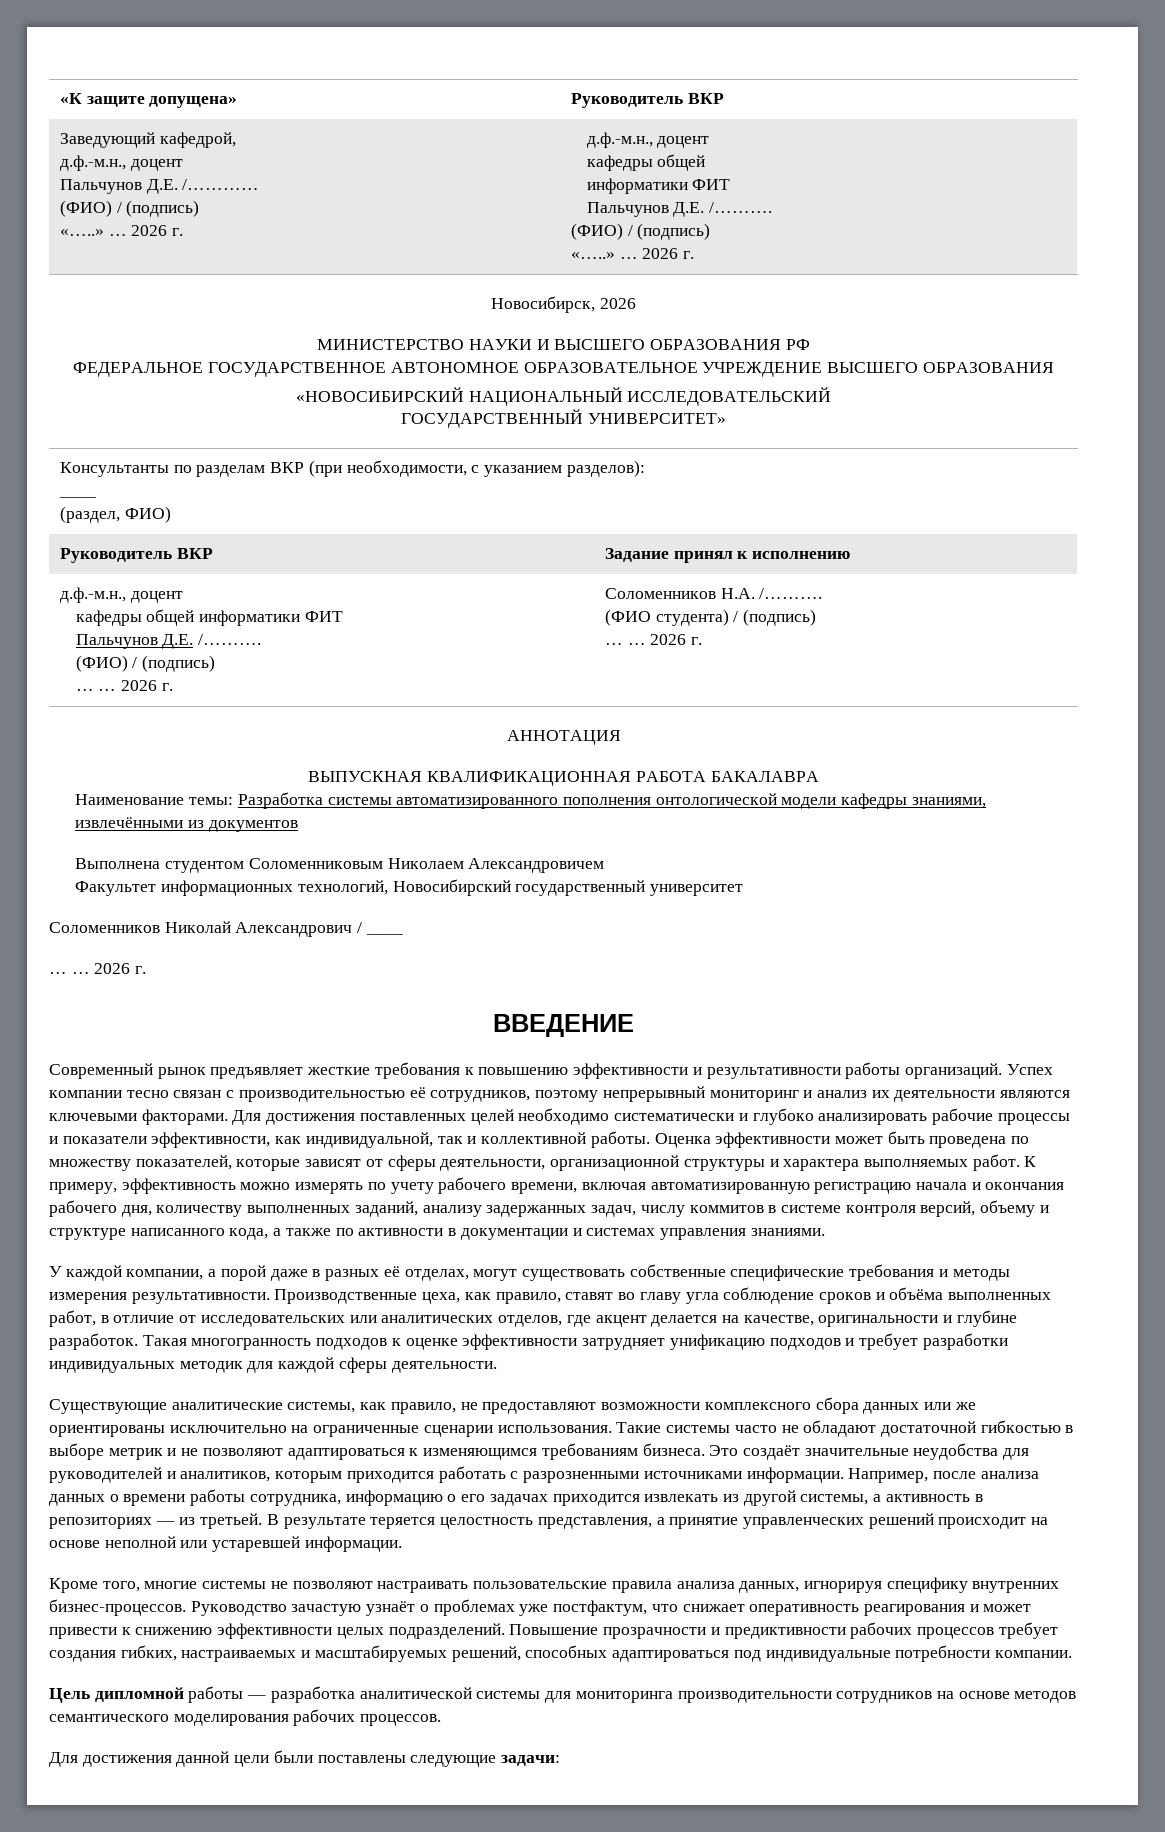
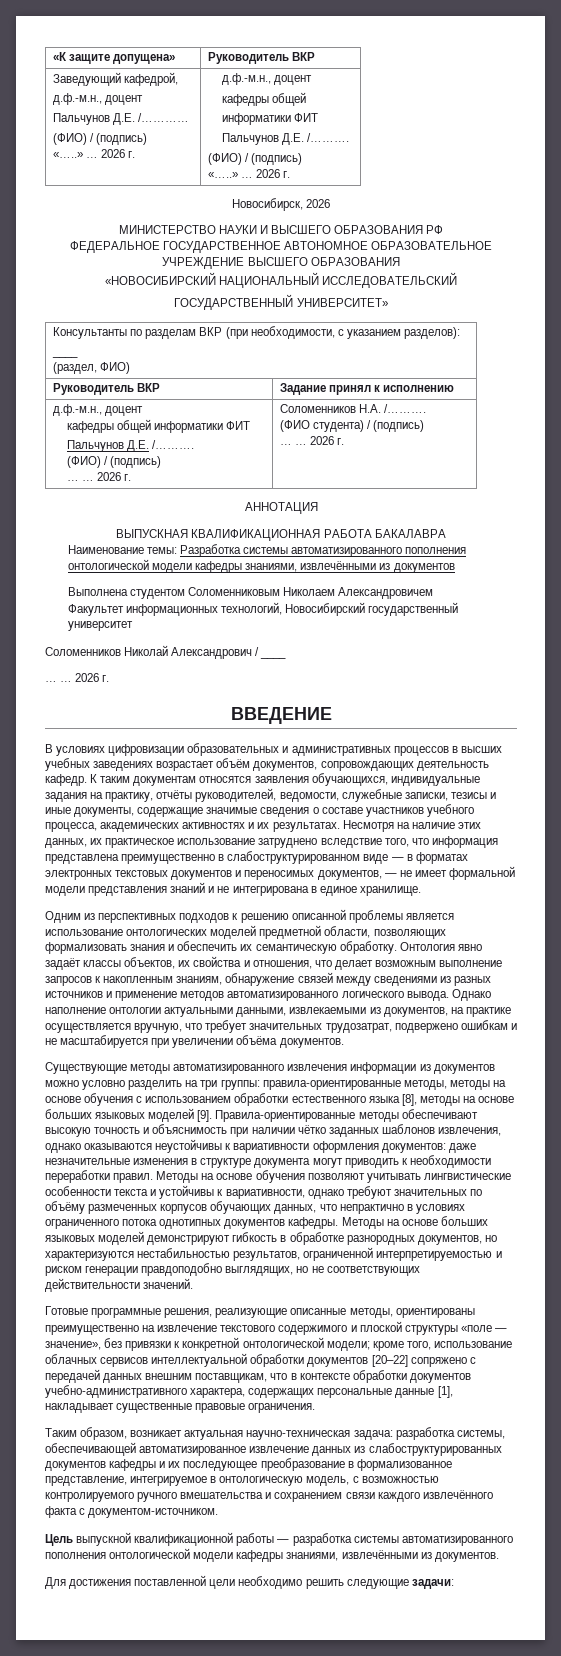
[49,1062,1053,1079] [49,1086,1071,1102] [49,1108,1070,1125] [49,1131,1030,1148] [49,1154,1037,1171] [49,1177,1065,1194] [49,1200,1049,1217] [49,1228,825,1240] [49,1264,1010,1281] [49,1287,1052,1304] [49,1310,1017,1327] [49,1333,1008,1350] [49,1357,497,1373] [49,1397,976,1414] [49,1420,1074,1437] [49,1443,1030,1460] [49,1466,1039,1483] [49,1489,983,1506] [49,1513,1049,1529] [49,1536,402,1552] [49,1577,1060,1593] [49,1599,1032,1616] [49,1622,1058,1639] [49,1645,1072,1662] Современный рынок предъявляет жесткие требования к повышению эффективности и результативности работы организаций. Успех компании тесно связан с производительностью её сотрудников, поэтому непрерывный мониторинг и анализ их деятельности являются ключевыми факторами. Для достижения поставленных целей необходимо систематически и глубоко анализировать рабочие процессы и показатели эффективности, как индивидуальной, так и коллективной работы. Оценка эффективности может быть проведена по множеству показателей, которые зависят от сферы деятельности, организационной структуры и характера выполняемых работ. К примеру, эффективность можно измерять по учету рабочего времени, включая автоматизированную регистрацию начала и окончания рабочего дня, количеству выполненных заданий, анализу задержанных задач, числу коммитов в системе контроля версий, объему и структуре написанного кода, а также по активности в документации и системах управления знаниями. // У каждой компании, а порой даже в разных её отделах, могут существовать собственные специфические требования и методы измерения результативности. Производственные цеха, как правило, ставят во главу угла соблюдение сроков и объёма выполненных работ, в отличие от исследовательских или аналитических отделов, где акцент делается на качестве, оригинальности и глубине разработок. Такая многогранность подходов к оценке эффективности затрудняет унификацию подходов и требует разработки индивидуальных методик для каждой сферы деятельности. // Существующие аналитические системы, как правило, не предоставляют возможности комплексного сбора данных или же ориентированы исключительно на ограниченные сценарии использования. Такие системы часто не обладают достаточной гибкостью в выборе метрик и не позволяют адаптироваться к изменяющимся требованиям бизнеса. Это создаёт значительные неудобства для руководителей и аналитиков, которым приходится работать с разрозненными источниками информации. Например, после анализа данных о времени работы сотрудника, информацию о его задачах приходится извлекать из другой системы, а активность в репозиториях — из третьей. В результате теряется целостность представления, а принятие управленческих решений происходит на основе неполной или устаревшей информации. // Кроме того, многие системы не позволяют настраивать пользовательские правила анализа данных, игнорируя специфику внутренних бизнес-процессов. Руководство зачастую узнаёт о проблемах уже постфактум, что снижает оперативность реагирования и может привести к снижению эффективности целых подразделений. Повышение прозрачности и предиктивности рабочих процессов требует создания гибких, настраиваемых и масштабируемых решений, способных адаптироваться под индивидуальные потребности компании. -> [45,743,502,756] [45,758,489,771] [45,773,480,786] [45,788,496,802] [45,804,474,817] [45,820,481,832] [45,836,498,848] [45,851,468,864] [45,866,515,880] [45,882,421,896] [45,909,454,923] [45,925,446,939] [45,941,482,954] [45,956,503,970] [45,972,491,986] [45,989,491,1001] [45,1007,511,1017] [45,1020,517,1033] [45,1035,344,1048] [45,1062,495,1074] [45,1080,506,1090] [45,1093,515,1106] [45,1108,478,1122] [45,1124,501,1137] [45,1139,476,1153] [45,1155,491,1168] [45,1170,511,1183] [45,1185,482,1199] [45,1201,465,1214] [45,1216,488,1229] [45,1231,497,1245] [45,1247,502,1261] [45,1263,420,1276] [45,1278,194,1292] [45,1306,475,1318] [45,1321,507,1335] [45,1337,512,1351] [45,1353,476,1367] [45,1369,471,1383] [45,1385,453,1398] [45,1403,316,1413] [45,1427,505,1440] [45,1442,502,1456] [45,1458,452,1471] [45,1476,439,1486] [45,1490,493,1502] [45,1506,219,1518] В условиях цифровизации образовательных и административных процессов в высших учебных заведениях возрастает объём документов, сопровождающих деятельность кафедр. К таким документам относятся заявления обучающихся, индивидуальные задания на практику, отчёты руководителей, ведомости, служебные записки, тезисы и иные документы, содержащие значимые сведения о составе участников учебного процесса, академических активностях и их результатах. Несмотря на наличие этих данных, их практическое использование затруднено вследствие того, что информация представлена преимущественно в слабоструктурированном виде — в форматах электронных текстовых документов и переносимых документов, — не имеет формальной модели представления знаний и не интегрирована в единое хранилище. // Одним из перспективных подходов к решению описанной проблемы является использование онтологических моделей предметной области, позволяющих формализовать знания и обеспечить их семантическую обработку. Онтология явно задаёт классы объектов, их свойства и отношения, что делает возможным выполнение запросов к накопленным знаниям, обнаружение связей между сведениями из разных источников и применение методов автоматизированного логического вывода. Однако наполнение онтологии актуальными данными, извлекаемыми из документов, на практике осуществляется вручную, что требует значительных трудозатрат, подвержено ошибкам и не масштабируется при увеличении объёма документов. // Существующие методы автоматизированного извлечения информации из документов можно условно разделить на три группы: правила-ориентированные методы, методы на основе обучения с использованием обработки естественного языка [8], методы на основе больших языковых моделей [9]. Правила-ориентированные методы обеспечивают высокую точность и объяснимость при наличии чётко заданных шаблонов извлечения, однако оказываются неустойчивы к вариативности оформления документов: даже незначительные изменения в структуре документа могут приводить к необходимости переработки правил. Методы на основе обучения позволяют учитывать лингвистические особенности текста и устойчивы к вариативности, однако требуют значительных по объёму размеченных корпусов обучающих данных, что непрактично в условиях ограниченного потока однотипных документов кафедры. Методы на основе больших языковых моделей демонстрируют гибкость в обработке разнородных документов, но характеризуются нестабильностью результатов, ограниченной интерпретируемостью и риском генерации правдоподобно выглядящих, но не соответствующих действительности значений. // Готовые программные решения, реализующие описанные методы, ориентированы преимущественно на извлечение текстового содержимого и плоской структуры «поле — значение», без привязки к конкретной онтологической модели; кроме того, использование облачных сервисов интеллектуальной обработки документов [20–22] сопряжено с передачей данных внешним поставщикам, что в контексте обработки документов учебно-административного характера, содержащих персональные данные [1], накладывает существенные правовые ограничения. // Таким образом, возникает актуальная научно-техническая задача: разработка системы, обеспечивающей автоматизированное извлечение данных из слабоструктурированных документов кафедры и их последующее преобразование в формализованное представление, интегрируемое в онтологическую модель, с возможностью контролируемого ручного вмешательства и сохранением связи каждого извлечённого факта с документом-источником.
[94,1687,184,1702] дипломной -> [76,1532,234,1546] выпускной квалификационной
[359,1687,1077,1703] [49,1709,442,1726] [49,1750,406,1767] аналитической системы для мониторинга производительности сотрудников на основе методов семантического моделирования рабочих процессов. // Для достижения данной цели были поставлены -> [353,1536,513,1546] [45,1548,499,1562] [45,1575,344,1589] системы автоматизированного пополнения онтологической модели кафедры знаниями, извлечёнными из документов. // Для достижения поставленной цели необходимо решить

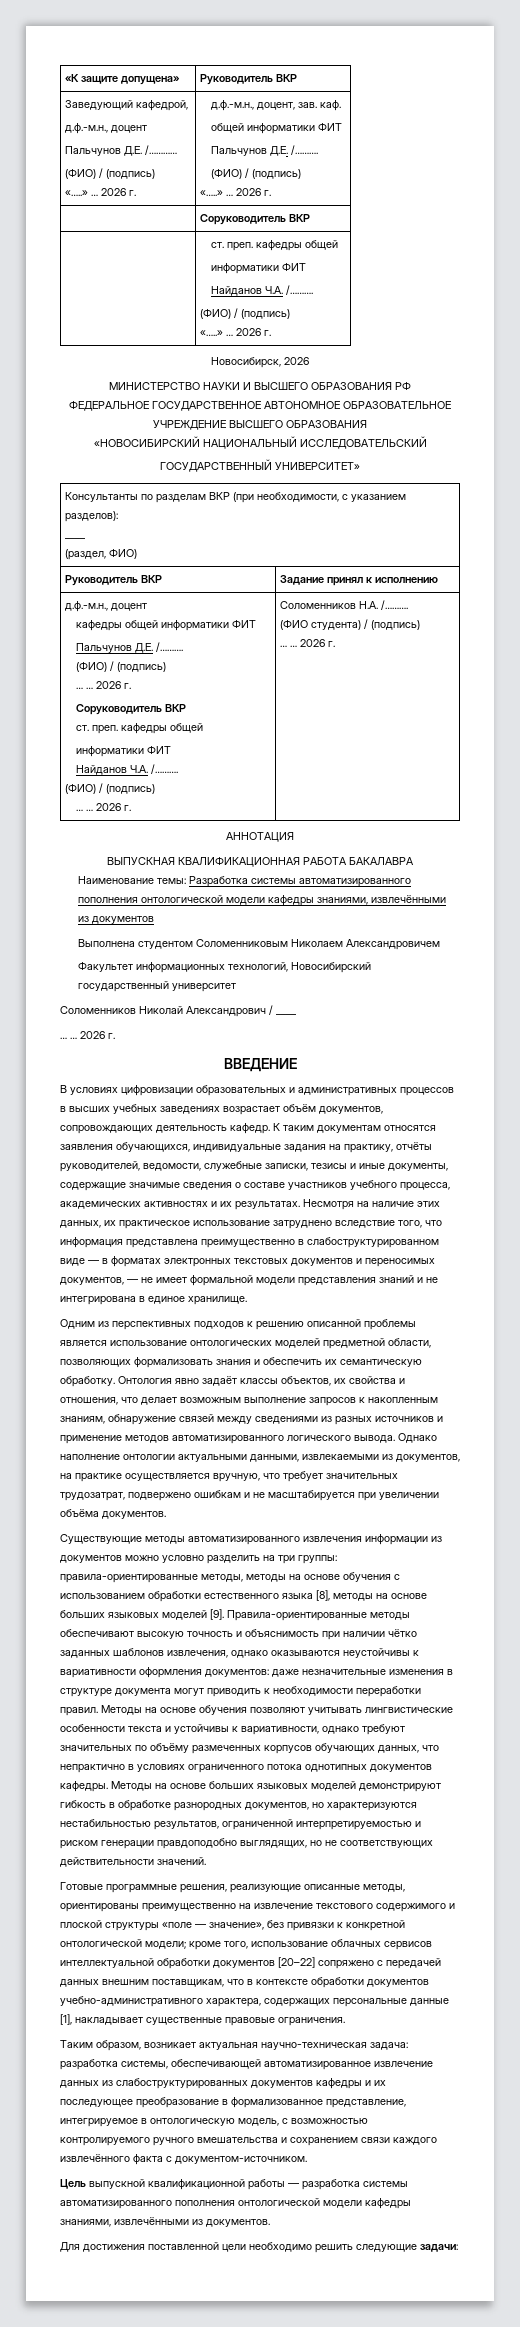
[273,75,312,85] [221,92,306,106] [221,113,318,125] [221,133,304,145] доцент // кафедры общей // информатики ФИТ // Пальчунов Д.Е. -> [257,100,342,111] [211,123,343,134] [211,145,319,156] [211,168,302,179] [200,188,272,196] [200,214,311,225] [211,240,339,251] [211,263,307,274] [211,286,284,296] доцент, зав. каф. // общей информатики ФИТ // Пальчунов Д.Е. /………. // (ФИО) / (подпись) // «…..» … 2026 г. // | Соруководитель ВКР // | ст. преп. кафедры общей // информатики ФИТ // Найданов Ч.А.
(132, 477) none -> [76,704,187,715] [76,723,204,734] [76,746,172,757] [76,764,179,775] [65,783,156,794] [76,803,132,811] // Соруководитель ВКР // ст. преп. кафедры общей // информатики ФИТ // Найданов Ч.А. /………. // (ФИО) / (подпись) // … … 2026 г.

